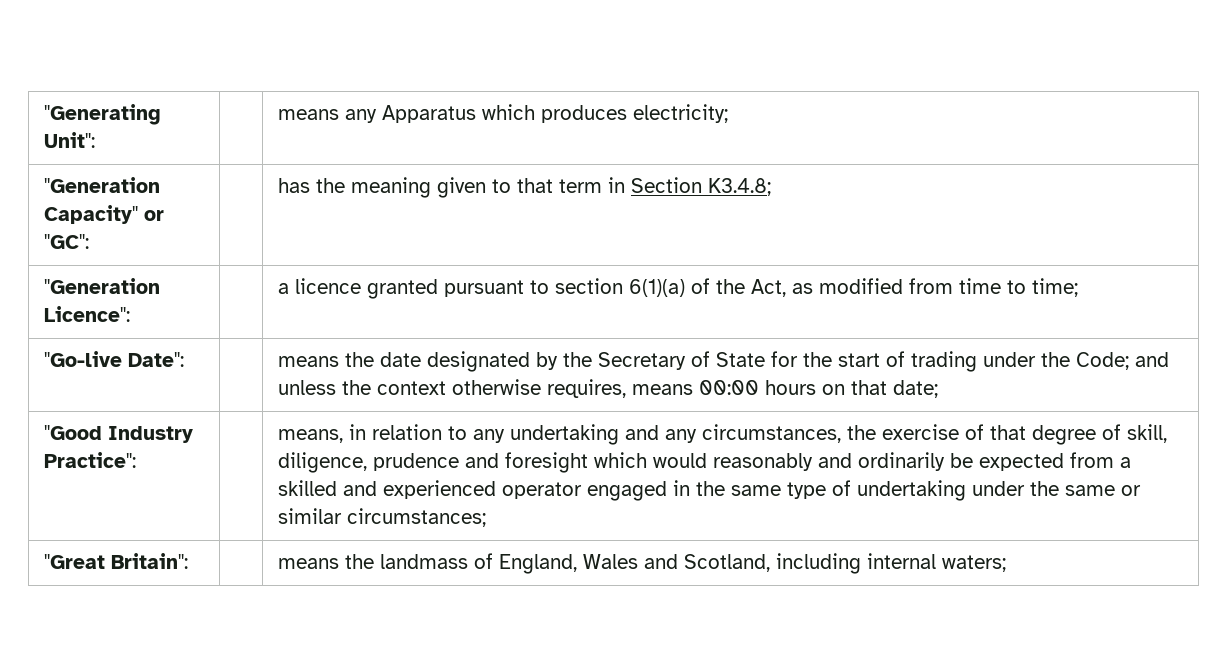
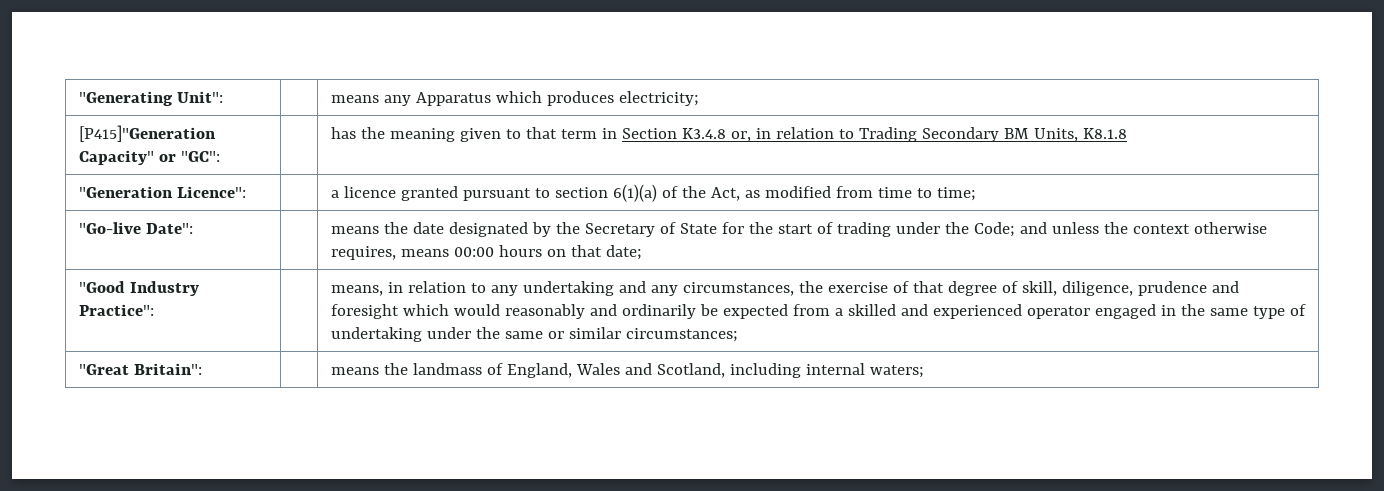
[43,177,160,193] "Generation -> [78,125,216,142] [P415]"Generation
[707,178,771,196] K3.4.8; -> [681,127,1127,142] K3.4.8 or, in relation to Trading Secondary BM Units, K8.1.8

